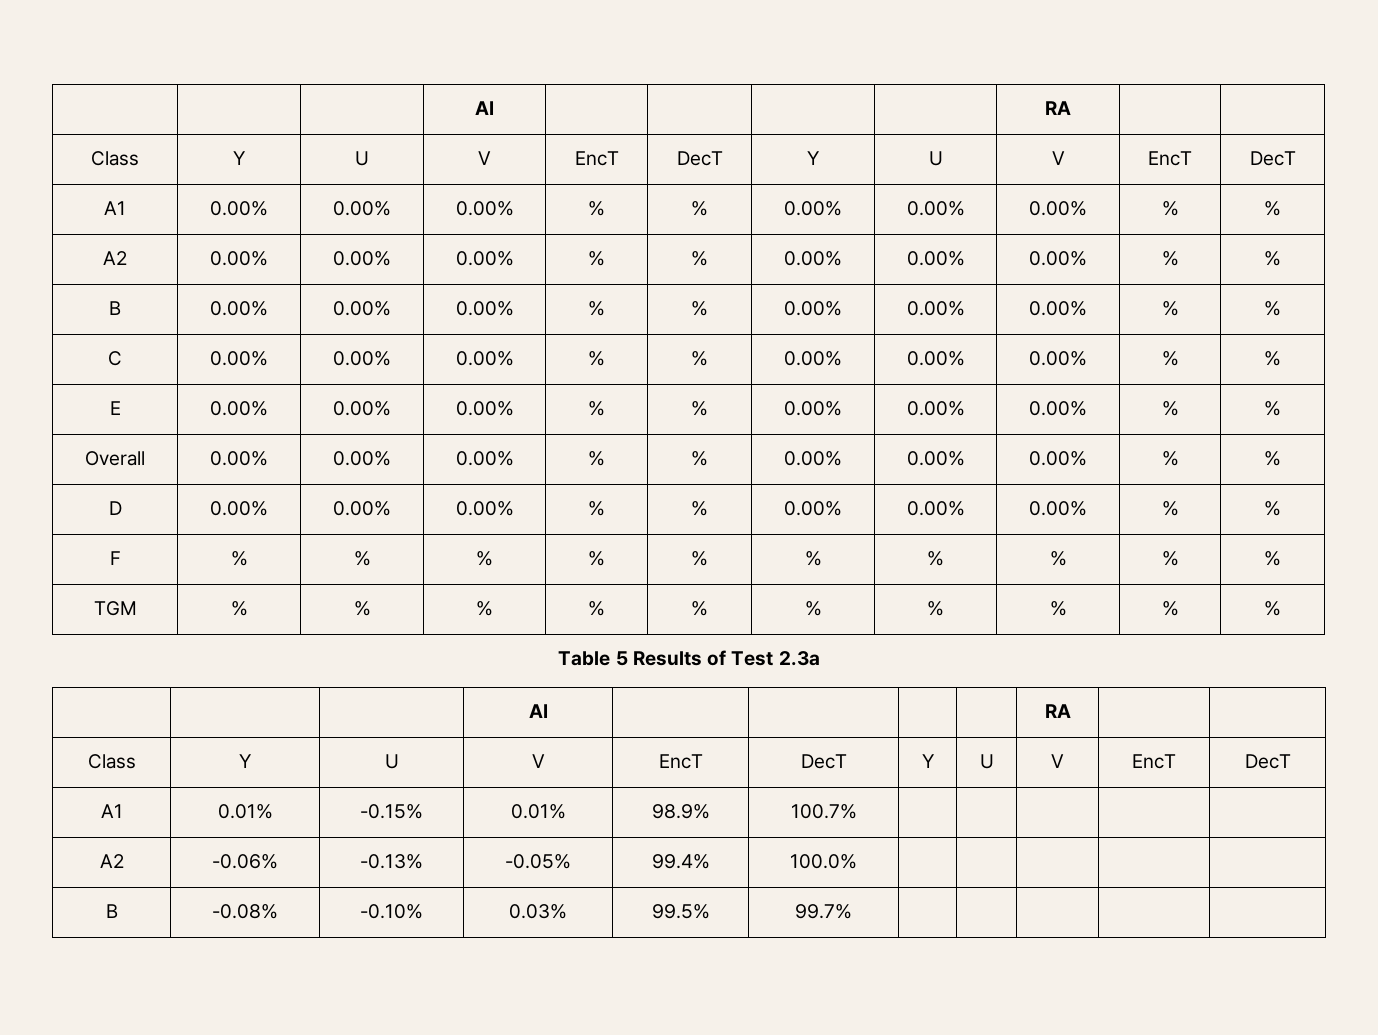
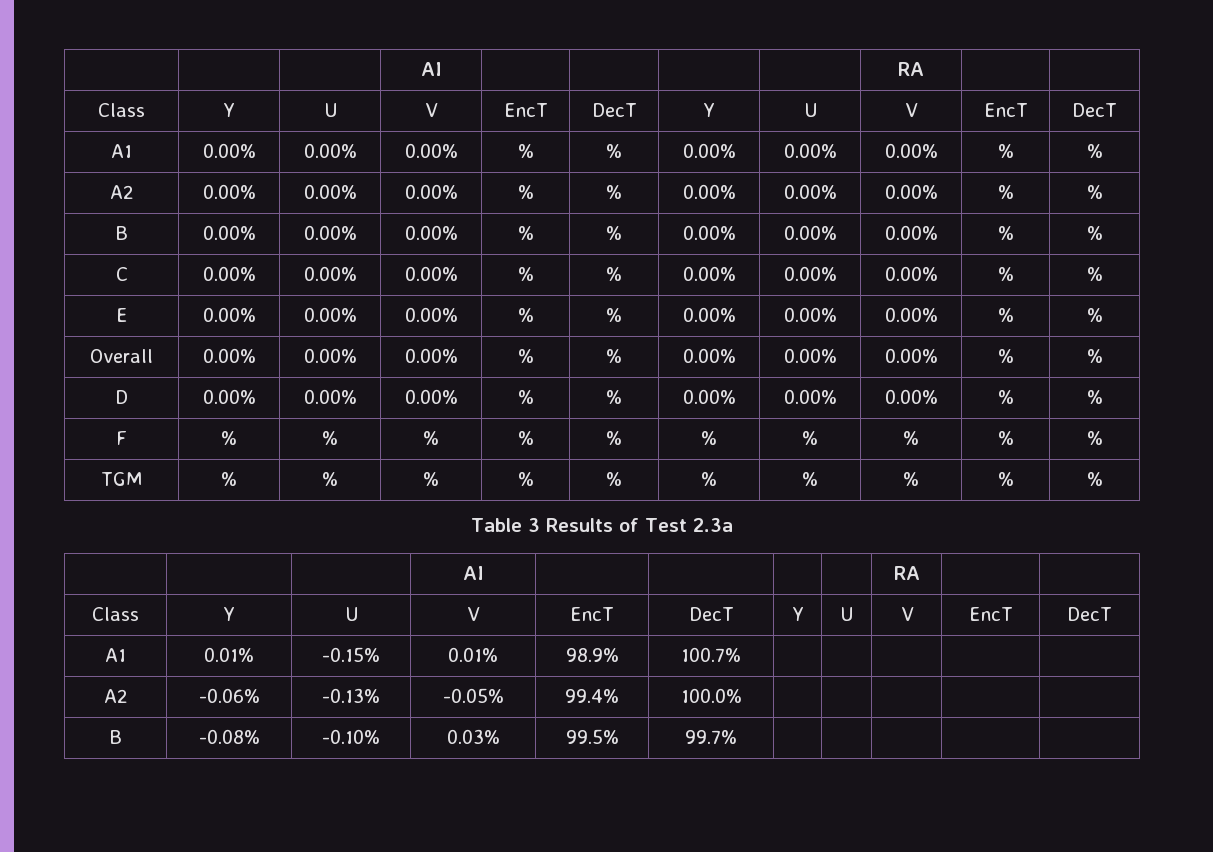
[615,651,628,666] 5 -> [528,518,540,532] 3

